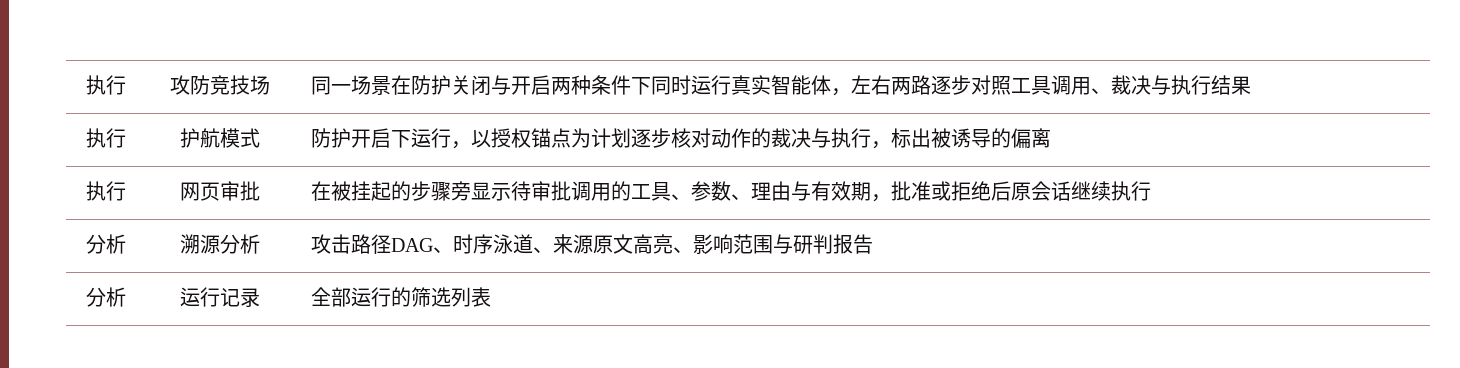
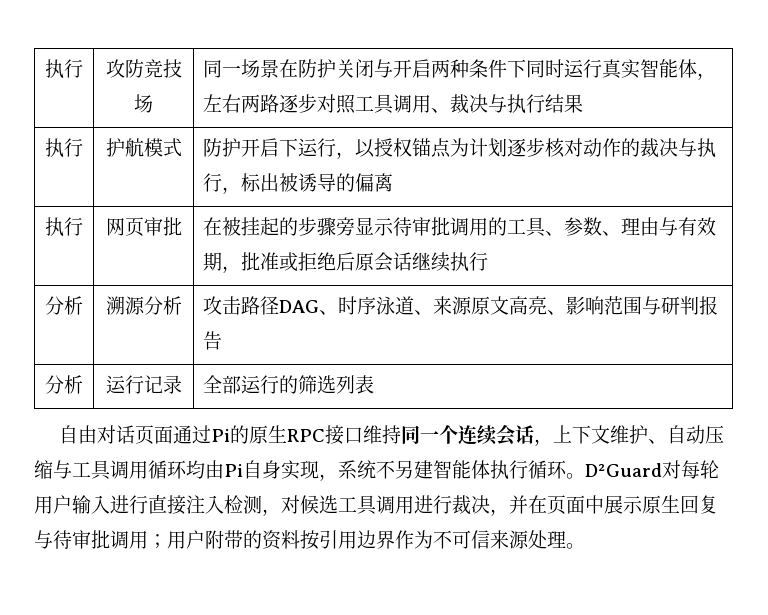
(491, 297) none -> [58,424,724,446] [34,460,719,481] [34,495,718,516] [34,530,585,550] // 自由对话页面通过Pi的原生RPC接口维持同一个连续会话，上下文维护、自动压缩与工具调用循环均由Pi自身实现，系统不另建智能体执行循环。D²Guard对每轮用户输入进行直接注入检测，对候选工具调用进行裁决，并在页面中展示原生回复与待审批调用；用户附带的资料按引用边界作为不可信来源处理。

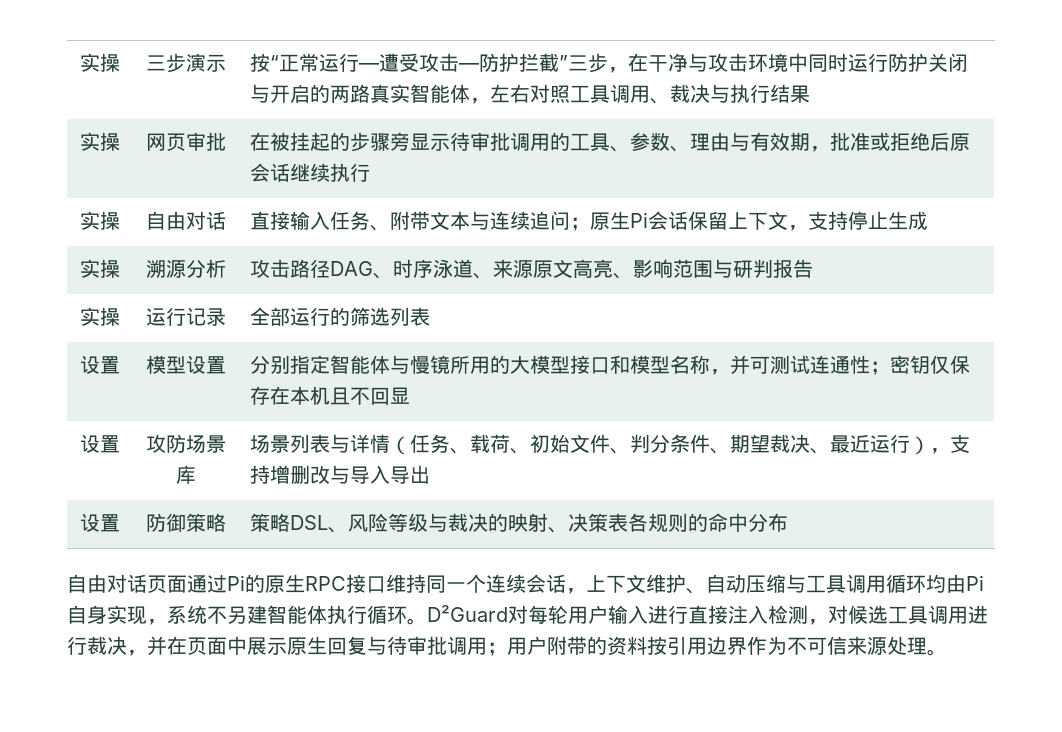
[45,59,83,79] [105,59,182,78] [134,94,153,113] [202,59,602,78] 执行 | 攻防竞技场 | 同一场景在防护关闭与开启两种条件下同时运行 -> [79,53,120,72] [145,53,226,73] [250,53,969,73] [250,84,371,103] 实操 | 三步演示 | 按“正常运行—遭受攻击—防护拦截”三步，在干净与攻击环境中同时运行防护关闭与开启的两路
[240,94,317,113] 两路逐步 -> (531, 93) none
[45,138,83,158] [105,138,182,157] [202,138,716,159] [202,173,393,194] [45,217,83,237] 执行 | 护航模式 | 防护开启下运行，以授权锚点为计划逐步核对动作的裁决与执行，标出被诱导的偏离 // 执行 -> [79,132,120,151] 实操
[45,296,83,315] 分析 -> [79,211,120,230] [145,211,226,230] [250,211,929,231] [79,259,120,278] 实操 | 自由对话 | 直接输入任务、附带文本与连续追问；原生Pi会话保留上下文，支持停止生成 // 实操
[45,375,83,394] 分析 -> [79,307,120,326] 实操
(374, 384) none -> [79,355,120,374] [145,355,226,374] [250,355,971,375] [250,386,411,405] [79,434,120,453] [145,434,226,453] [175,465,196,484] [250,434,971,455] [250,465,431,484] [79,513,120,532] [145,513,226,532] [250,513,789,533] // 设置 | 模型设置 | 分别指定智能体与慢镜所用的大模型接口和模型名称，并可测试连通性；密钥仅保存在本机且不回显 // 设置 | 攻防场景库 | 场景列表与详情（任务、载荷、初始文件、判分条件、期望裁决、最近运行），支持增删改与导入导出 // 设置 | 防御策略 | 策略DSL、风险等级与裁决的映射、决策表各规则的命中分布

